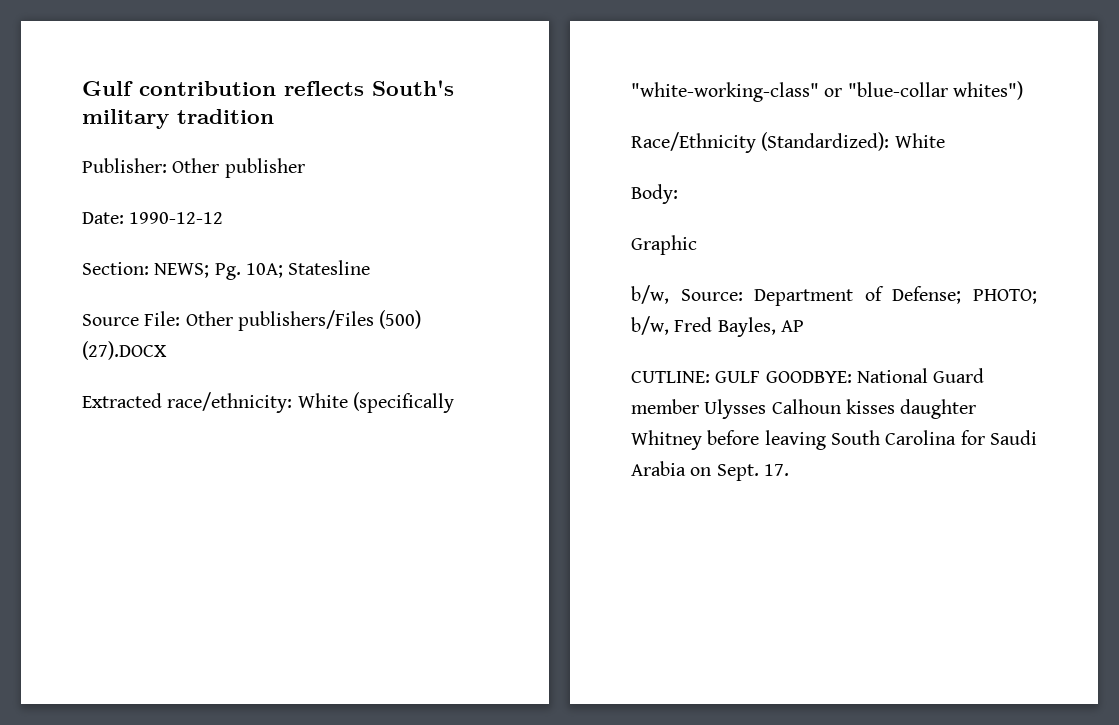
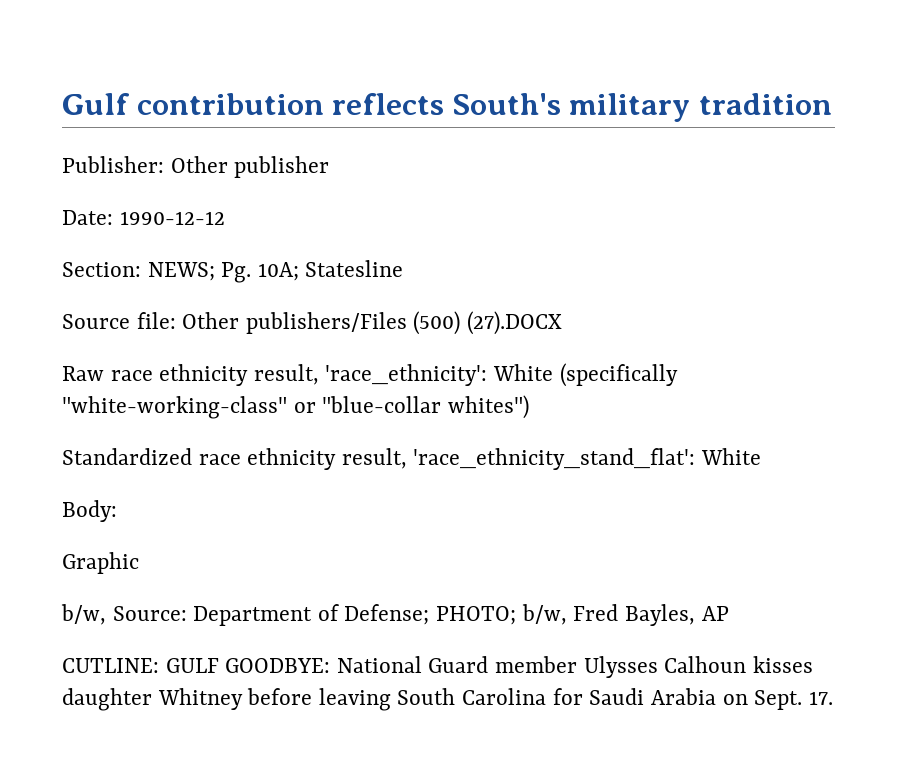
[144,311,181,326] File: -> [136,312,176,329] file:
[82,392,293,413] Extracted race/ethnicity: -> [62,364,488,386] Raw race ethnicity result, 'race_ethnicity':
[631,132,890,153] Race/Ethnicity (Standardized): -> [62,448,696,470] Standardized race ethnicity result, 'race_ethnicity_stand_flat':

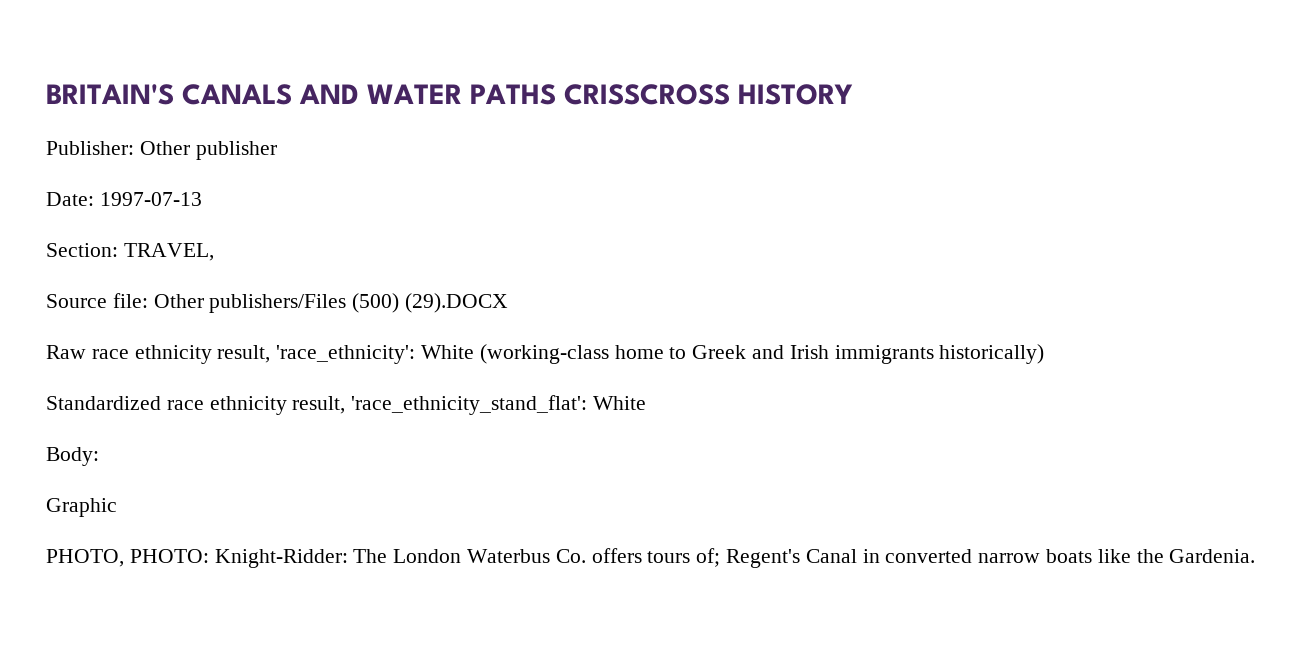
[62,93,832,122] Gulf contribution reflects South's military tradition -> [46,84,853,105] BRITAIN'S CANALS AND WATER PATHS CRISSCROSS HISTORY
[119,211,225,225] 1990-12-12 -> [99,192,202,206] 1997-07-13
[147,260,404,283] NEWS; Pg. 10A; Statesline -> [123,243,214,261] TRAVEL,
[467,311,563,335] (27).DOCX -> [405,293,509,313] (29).DOCX
[559,363,678,387] [62,395,529,419] (specifically "white-working-class" or "blue-collar whites") -> [479,344,1045,364] (working-class home to Greek and Irish immigrants historically)
[61,604,729,626] [62,656,813,678] [62,688,833,711] b/w, Source: Department of Defense; PHOTO; b/w, Fred Bayles, AP // CUTLINE: GULF GOODBYE: National Guard member Ulysses Calhoun kisses daughter Whitney before leaving South Carolina for Saudi Arabia on Sept. 17. -> [46,548,1256,568] PHOTO, PHOTO: Knight-Ridder: The London Waterbus Co. offers tours of; Regent's Canal in converted narrow boats like the Gardenia.

